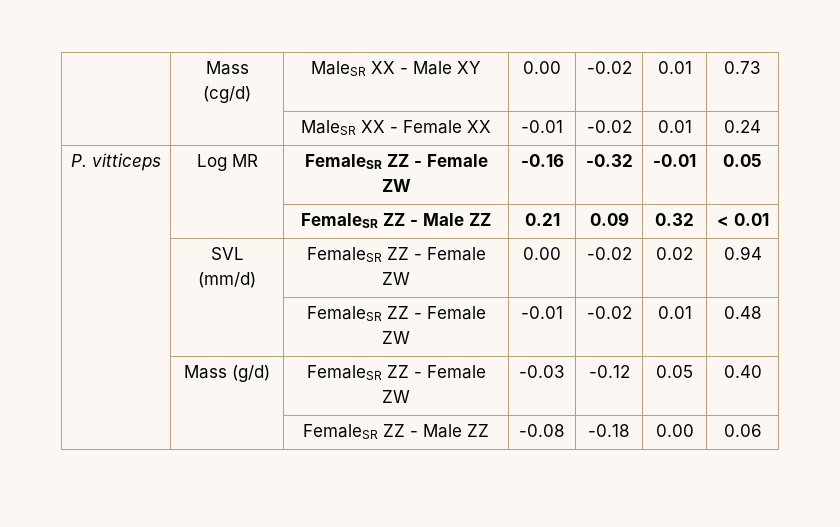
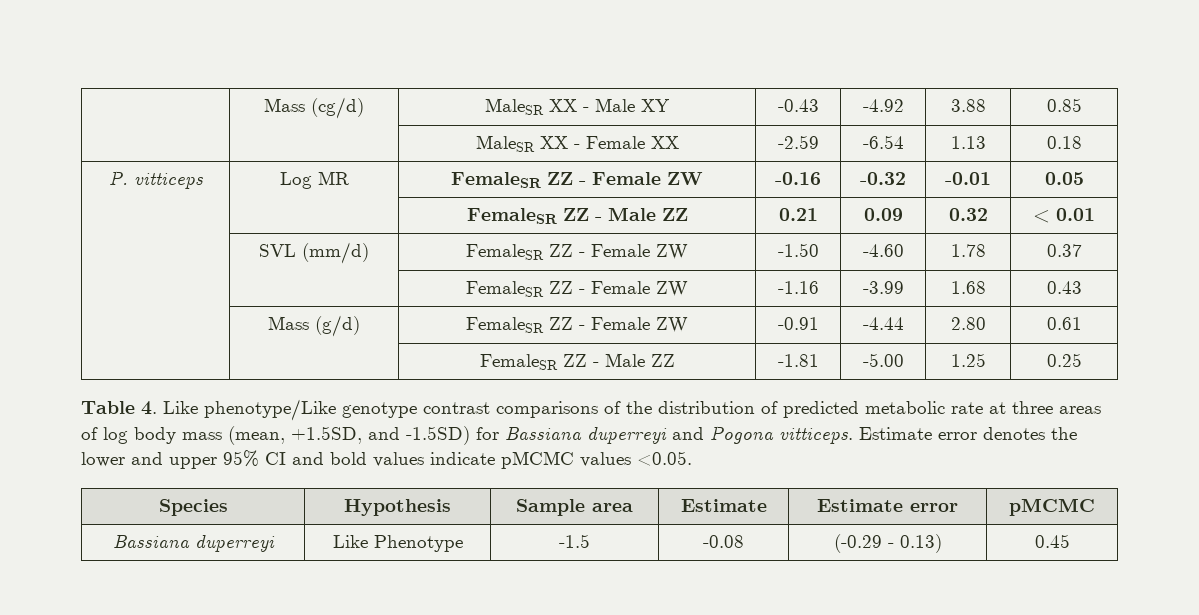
[523,61,561,74] [586,61,632,74] [657,61,692,74] [724,61,761,74] 0.00 | -0.02 | 0.01 | 0.73 -> [777,99,819,112] [862,99,904,112] [950,99,986,112] [1046,98,1082,112] -0.43 | -4.92 | 3.88 | 0.85
[521,120,563,133] [586,120,632,133] [657,120,692,133] [724,120,761,133] -0.01 | -0.02 | 0.01 | 0.24 -> [777,135,819,149] [862,135,904,149] [950,136,986,149] [1046,136,1082,149] -2.59 | -6.54 | 1.13 | 0.18
[523,247,561,260] [586,247,632,260] [656,247,693,260] [723,246,762,260] [306,306,486,321] [382,331,410,344] [521,306,563,319] [586,306,632,319] [657,306,692,319] [723,306,762,319] 0.00 | -0.02 | 0.02 | 0.94 // | | FemaleSR ZZ - Female ZW | -0.01 | -0.02 | 0.01 | 0.48 -> [777,243,819,257] [862,244,904,257] [950,244,986,257] [1046,244,1082,257] [466,281,688,297] [777,281,819,294] [862,281,904,294] [950,281,986,294] [1046,281,1082,294] -1.50 | -4.60 | 1.78 | 0.37 // | | FemaleSR ZZ - Female ZW | -1.16 | -3.99 | 1.68 | 0.43
[519,365,565,378] [588,365,630,378] [656,365,693,378] [723,365,762,378] [303,424,489,439] [519,424,565,437] [588,424,630,437] [655,424,694,437] [723,424,762,437] -0.03 | -0.12 | 0.05 | 0.40 // | | FemaleSR ZZ - Male ZZ | -0.08 | -0.18 | 0.00 | 0.06 -> [777,317,819,330] [862,317,904,330] [950,317,986,330] [1046,317,1082,330] [479,353,675,370] [777,354,819,367] [862,353,904,367] [950,353,986,367] [1046,353,1082,367] [81,399,1101,421] [81,426,1077,445] [81,450,692,469] [158,499,228,516] [344,499,451,516] [516,499,633,516] [680,499,767,512] [817,499,958,512] [1009,498,1095,516] [112,535,275,552] [332,535,463,552] [559,534,590,548] [703,535,744,548] [833,534,942,553] [1034,534,1070,548] -0.91 | -4.44 | 2.80 | 0.61 // | | FemaleSR ZZ - Male ZZ | -1.81 | -5.00 | 1.25 | 0.25 // Table 4. Like phenotype/Like genotype contrast comparisons of the distribution of predicted metabolic rate at three areas of log body mass (mean, +1.5SD, and -1.5SD) for Bassiana duperreyi and Pogona vitticeps. Estimate error denotes the lower and upper 95% CI and bold values indicate pMCMC values <0.05. // Species | Hypothesis | Sample area | Estimate | Estimate error | pMCMC // Bassiana duperreyi | Like Phenotype | -1.5 | -0.08 | (-0.29 - 0.13) | 0.45

